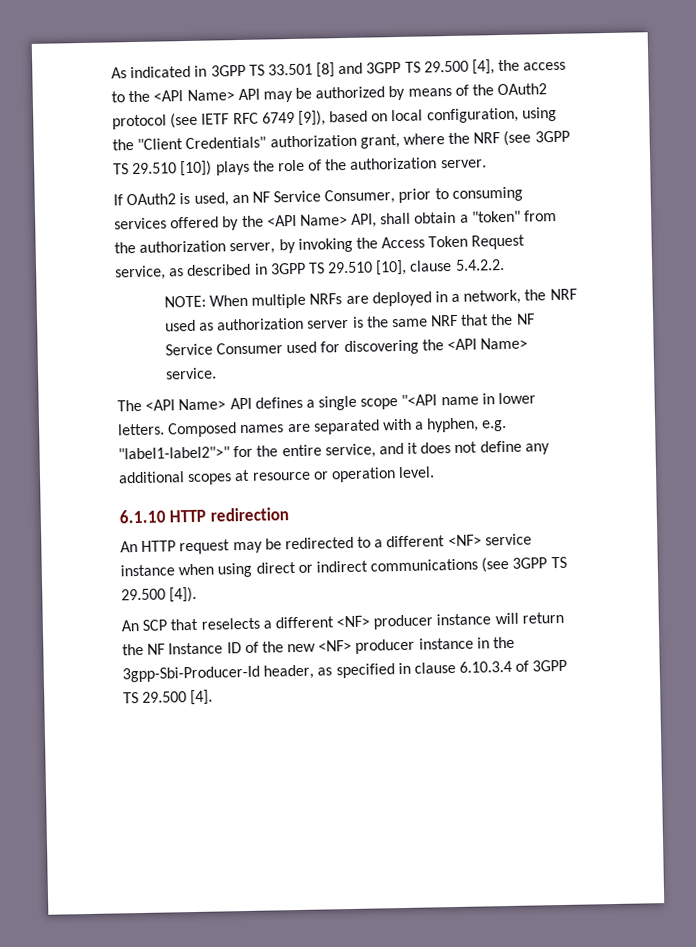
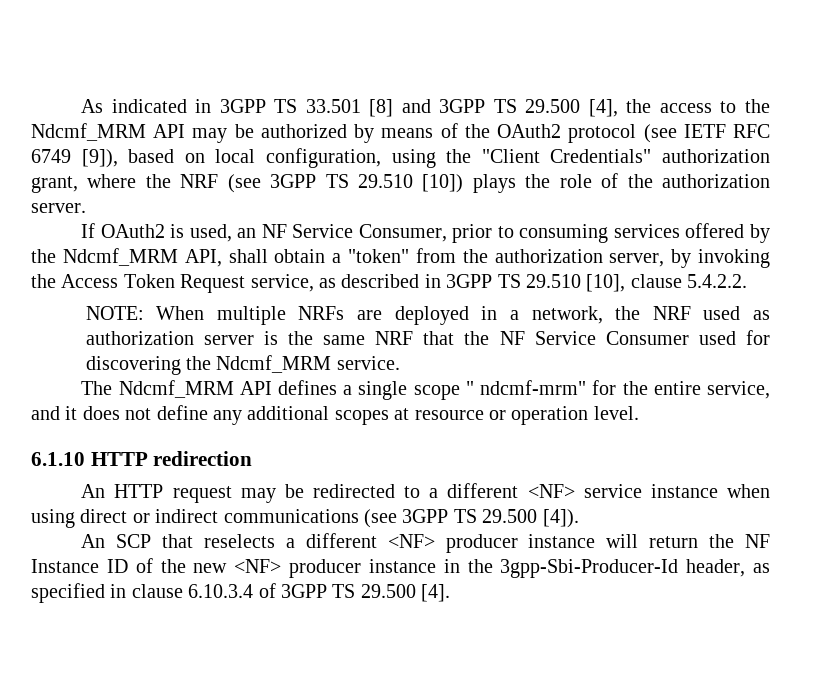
[153,89,235,102] <API Name> -> [31,123,146,141] Ndcmf_MRM
[266,213,348,227] <API Name> -> [62,248,178,266] Ndcmf_MRM
[446,337,529,351] <API Name> -> [216,355,332,373] Ndcmf_MRM
[145,398,227,411] <API Name> -> [118,380,234,398] Ndcmf_MRM
[401,392,537,406] [118,417,508,438] [118,446,230,460] "<API name in lower letters. Composed names are separated with a hyphen, e.g. "label1-label2">" -> [465,380,587,395] " ndcmf-mrm"

